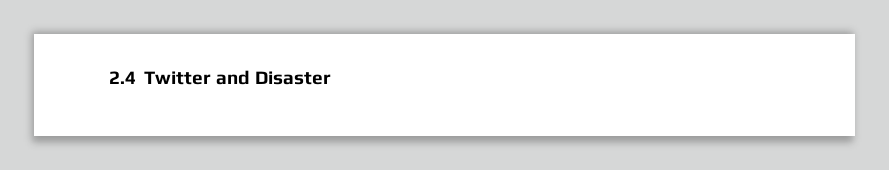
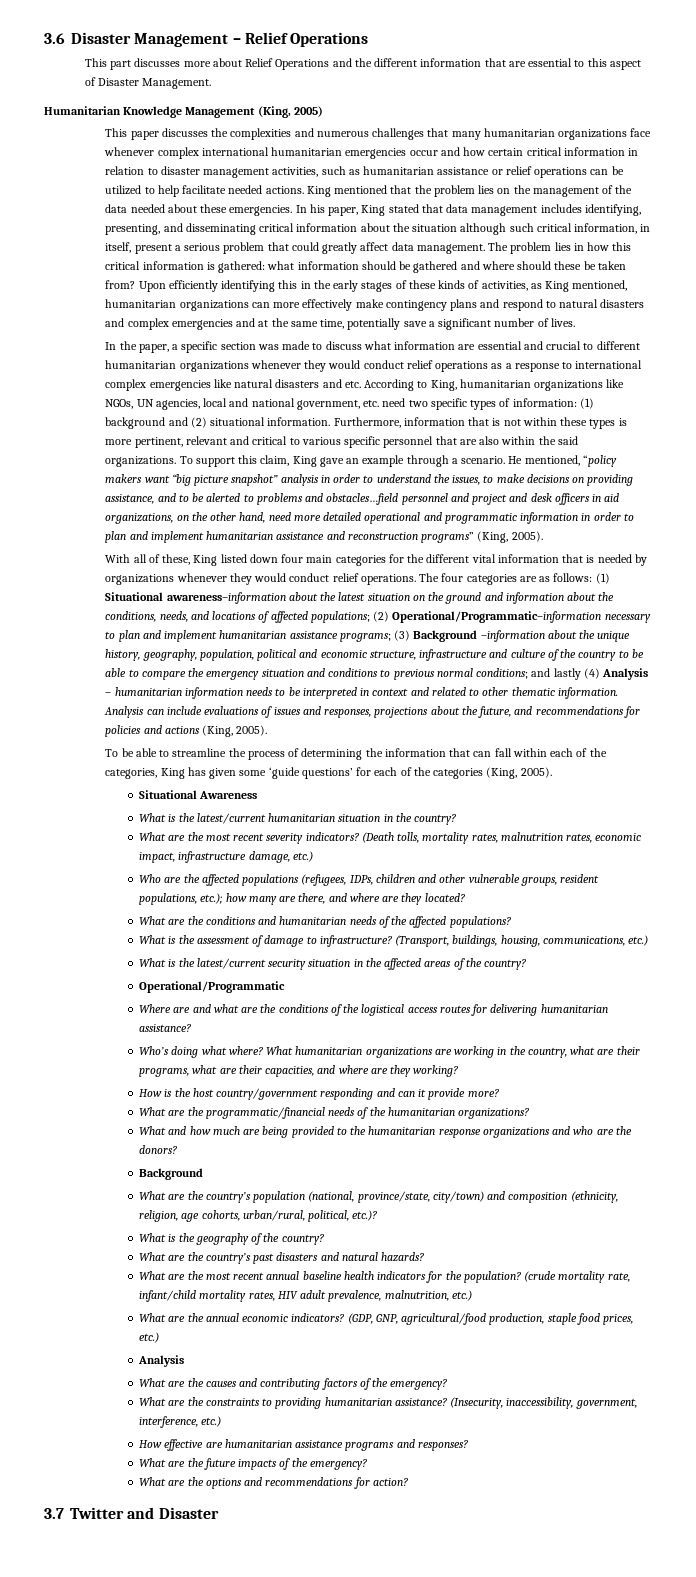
[109,71,136,84] 2.4 -> [44,32,369,47] [84,58,641,70] [84,77,212,89] [44,106,323,118] [105,128,652,140] [104,147,639,159] [105,166,624,178] [105,185,633,197] [105,204,641,216] [105,223,651,235] [105,242,632,254] [105,261,626,273] [105,280,628,292] [105,299,645,311] [105,318,575,330] [105,341,640,353] [105,360,643,372] [105,379,625,391] [105,398,594,410] [105,417,627,429] [105,436,578,448] [105,455,617,467] [105,474,634,486] [105,493,620,505] [105,512,634,524] [105,531,543,543] [105,554,647,566] [105,573,610,585] [105,592,615,604] [105,611,651,623] [105,630,631,642] [105,649,644,661] [105,668,649,680] [105,687,618,699] [104,706,640,718] [105,725,268,737] [105,748,607,760] [105,767,552,779] [139,790,258,799] [139,813,457,825] [139,832,642,844] [139,851,313,863] [139,874,600,886] [139,893,465,905] [139,916,511,928] [139,935,649,947] [139,958,527,970] [139,981,286,993] [139,1004,608,1016] [139,1024,192,1032] [139,1046,640,1058] [139,1065,459,1077] [139,1088,499,1100] [139,1107,530,1119] [139,1126,632,1138] [139,1145,178,1154] [139,1168,204,1180] [139,1191,618,1203] [139,1210,378,1222] [139,1233,324,1245] [139,1252,425,1264] [139,1271,630,1283] [139,1290,472,1302] [139,1313,634,1325] [139,1332,160,1343] [138,1355,185,1367] [139,1378,448,1390] [139,1397,637,1409] [139,1416,222,1428] [139,1439,468,1451] [139,1458,367,1470] [139,1477,408,1489] [44,1508,64,1519] 3.6 Disaster Management – Relief Operations // This part discusses more about Relief Operations and the different information that are essential to this aspect of Disaster Management. // Humanitarian Knowledge Management (King, 2005) // This paper discusses the complexities and numerous challenges that many humanitarian organizations face whenever complex international humanitarian emergencies occur and how certain critical information in relation to disaster management activities, such as humanitarian assistance or relief operations can be utilized to help facilitate needed actions. King mentioned that the problem lies on the management of the data needed about these emergencies. In his paper, King stated that data management includes identifying, presenting, and disseminating critical information about the situation although such critical information, in itself, present a serious problem that could greatly affect data management. The problem lies in how this critical information is gathered: what information should be gathered and where should these be taken from? Upon efficiently identifying this in the early stages of these kinds of activities, as King mentioned, humanitarian organizations can more effectively make contingency plans and respond to natural disasters and complex emergencies and at the same time, potentially save a significant number of lives. // In the paper, a specific section was made to discuss what information are essential and crucial to different humanitarian organizations whenever they would conduct relief operations as a response to international complex emergencies like natural disasters and etc. According to King, humanitarian organizations like NGOs, UN agencies, local and national government, etc. need two specific types of information: (1) background and (2) situational information. Furthermore, information that is not within these types is more pertinent, relevant and critical to various specific personnel that are also within the said organizations. To support this claim, King gave an example through a scenario. He mentioned, “policy makers want “big picture snapshot” analysis in order to understand the issues, to make decisions on providing assistance, and to be alerted to problems and obstacles…field personnel and project and desk officers in aid organizations, on the other hand, need more detailed operational and programmatic information in order to plan and implement humanitarian assistance and reconstruction programs” (King, 2005). // With all of these, King listed down four main categories for the different vital information that is needed by organizations whenever they would conduct relief operations. The four categories are as follows: (1) Situational awareness–information about the latest situation on the ground and information about the conditions, needs, and locations of affected populations; (2) Operational/Programmatic–information necessary to plan and implement humanitarian assistance programs; (3) Background –information about the unique history, geography, population, political and economic structure, infrastructure and culture of the country to be able to compare the emergency situation and conditions to previous normal conditions; and lastly (4) Analysis – humanitarian information needs to be interpreted in context and related to other thematic information. Analysis can include evaluations of issues and responses, projections about the future, and recommendations for policies and actions (King, 2005). // To be able to streamline the process of determining the information that can fall within each of the categories, King has given some ‘guide questions’ for each of the categories (King, 2005). // Situational Awareness // What is the latest/current humanitarian situation in the country? // What are the most recent severity indicators? (Death tolls, mortality rates, malnutrition rates, economic impact, infrastructure damage, etc.) // Who are the affected populations (refugees, IDPs, children and other vulnerable groups, resident populations, etc.); how many are there, and where are they located? // What are the conditions and humanitarian needs of the affected populations? // What is the assessment of damage to infrastructure? (Transport, buildings, housing, communications, etc.) // What is the latest/current security situation in the affected areas of the country? // Operational/Programmatic // Where are and what are the conditions of the logistical access routes for delivering humanitarian assistance? // Who’s doing what where? What humanitarian organizations are working in the country, what are their programs, what are their capacities, and where are they working? // How is the host country/government responding and can it provide more? // What are the programmatic/financial needs of the humanitarian organizations? // What and how much are being provided to the humanitarian response organizations and who are the donors? // Background // What are the country’s population (national, province/state, city/town) and composition (ethnicity, religion, age cohorts, urban/rural, political, etc.)? // What is the geography of the country? // What are the country’s past disasters and natural hazards? // What are the most recent annual baseline health indicators for the population? (crude mortality rate, infant/child mortality rates, HIV adult prevalence, malnutrition, etc.) // What are the annual economic indicators? (GDP, GNP, agricultural/food production, staple food prices, etc.) // Analysis // What are the causes and contributing factors of the emergency? // What are the constraints to providing humanitarian assistance? (Insecurity, inaccessibility, government, interference, etc.) // How effective are humanitarian assistance programs and responses? // What are the future impacts of the emergency? // What are the options and recommendations for action? // 3.7

